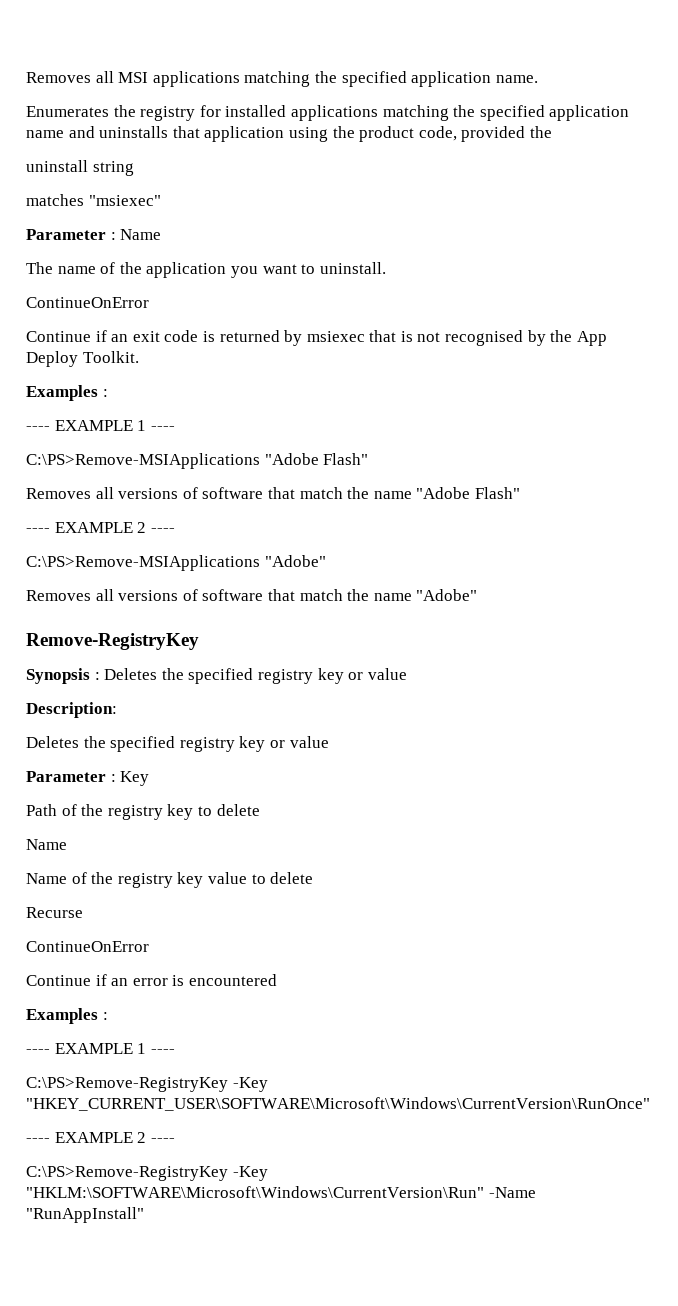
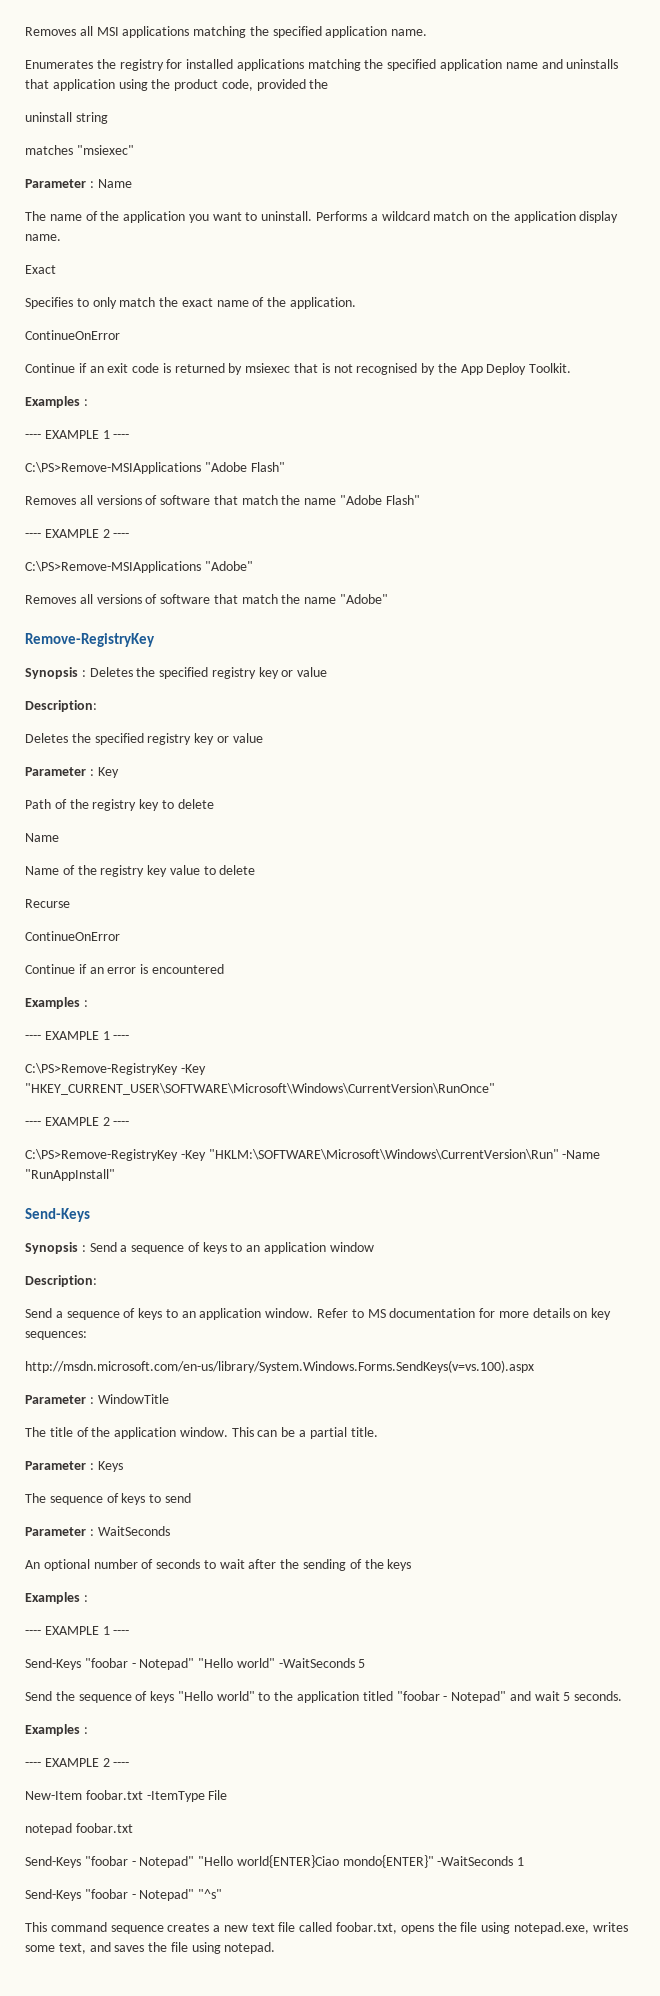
(386, 268) none -> [316,211,619,223] [25,234,61,241] [25,265,56,274] [25,297,357,309] Performs a wildcard match on the application display name. // Exact // Specifies to only match the exact name of the application.
(144, 1215) none -> [25,1208,90,1222] [25,1242,374,1254] [25,1275,97,1287] [25,1308,612,1320] [25,1331,87,1340] [25,1360,534,1373] [25,1394,169,1404] [25,1427,378,1439] [25,1461,123,1472] [25,1493,191,1505] [25,1526,170,1536] [25,1559,412,1571] [25,1592,88,1604] [25,1626,130,1635] [25,1658,366,1670] [25,1691,623,1703] [25,1724,88,1736] [25,1758,130,1767] [25,1790,228,1802] [25,1823,133,1835] [25,1855,525,1868] [25,1889,223,1901] [25,1922,628,1934] [25,1942,276,1954] // Send-Keys // Synopsis : Send a sequence of keys to an application window // Description: // Send a sequence of keys to an application window. Refer to MS documentation for more details on key sequences: // http://msdn.microsoft.com/en-us/library/System.Windows.Forms.SendKeys(v=vs.100).aspx // Parameter : WindowTitle // The title of the application window. This can be a partial title. // Parameter : Keys // The sequence of keys to send // Parameter : WaitSeconds // An optional number of seconds to wait after the sending of the keys // Examples : // ---- EXAMPLE 1 ---- // Send-Keys "foobar - Notepad" "Hello world" -WaitSeconds 5 // Send the sequence of keys "Hello world" to the application titled "foobar - Notepad" and wait 5 seconds. // Examples : // ---- EXAMPLE 2 ---- // New-Item foobar.txt -ItemType File // notepad foobar.txt // Send-Keys "foobar - Notepad" "Hello world{ENTER}Ciao mondo{ENTER}" -WaitSeconds 1 // Send-Keys "foobar - Notepad" "^s" // This command sequence creates a new text file called foobar.txt, opens the file using notepad.exe, writes some text, and saves the file using notepad.

